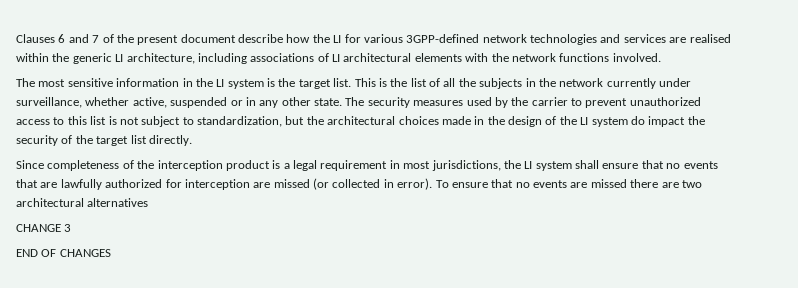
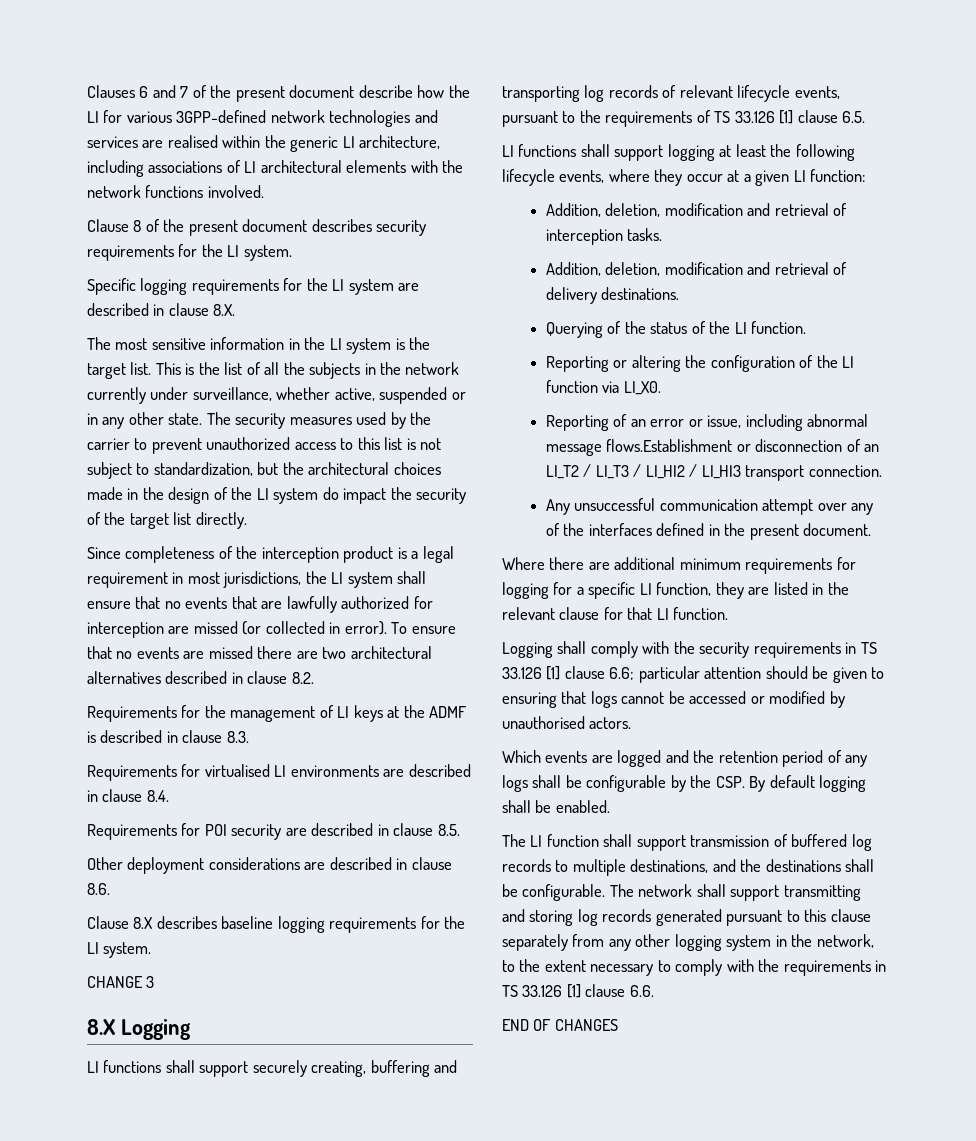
(661, 57) none -> [87,219,427,236] [87,244,292,261] [87,278,420,295] [87,303,236,316] // Clause 8 of the present document describes security requirements for the LI system. // Specific logging requirements for the LI system are described in clause 8.X.
[16,224,72,232] // CHANGE 3 -> [165,671,314,684] [87,705,468,722] [87,730,249,743] [87,764,471,781] [87,789,169,802] [87,823,460,840] [87,857,452,874] [87,883,110,895] [87,916,466,933] [87,942,152,958] [87,976,155,988] [87,1019,191,1040] [87,1060,458,1077] [502,85,840,102] [502,110,866,127] [502,144,855,161] [502,169,866,186] [545,203,848,217] [545,228,663,245] [545,262,848,276] [545,287,680,304] [545,321,807,338] [545,355,855,372] [545,380,661,395] [545,414,869,431] [545,439,880,456] [545,464,882,481] [545,498,874,515] [545,523,872,540] [502,557,856,574] [502,582,849,599] [502,607,729,620] [502,641,877,658] [502,666,885,683] [502,691,845,708] [502,716,632,729] [502,750,868,767] [502,775,867,792] [502,800,610,813] [502,834,872,851] [502,859,875,876] [502,884,861,901] [502,909,871,926] [502,934,874,951] [502,959,887,976] [502,984,654,998] described in clause 8.2. // Requirements for the management of LI keys at the ADMF is described in clause 8.3. // Requirements for virtualised LI environments are described in clause 8.4. // Requirements for POI security are described in clause 8.5. // Other deployment considerations are described in clause 8.6. // Clause 8.X describes baseline logging requirements for the LI system. // CHANGE 3 // 8.X Logging // LI functions shall support securely creating, buffering and transporting log records of relevant lifecycle events, pursuant to the requirements of TS 33.126 [1] clause 6.5. // LI functions shall support logging at least the following lifecycle events, where they occur at a given LI function: // Addition, deletion, modification and retrieval of interception tasks. // Addition, deletion, modification and retrieval of delivery destinations. // Querying of the status of the LI function. // Reporting or altering the configuration of the LI function via LI_X0. // Reporting of an error or issue, including abnormal message flows.Establishment or disconnection of an LI_T2 / LI_T3 / LI_HI2 / LI_HI3 transport connection. // Any unsuccessful communication attempt over any of the interfaces defined in the present document. // Where there are additional minimum requirements for logging for a specific LI function, they are listed in the relevant clause for that LI function. // Logging shall comply with the security requirements in TS 33.126 [1] clause 6.6; particular attention should be given to ensuring that logs cannot be accessed or modified by unauthorised actors. // Which events are logged and the retention period of any logs shall be configurable by the CSP. By default logging shall be enabled. // The LI function shall support transmission of buffered log records to multiple destinations, and the destinations shall be configurable. The network shall support transmitting and storing log records generated pursuant to this clause separately from any other logging system in the network, to the extent necessary to comply with the requirements in TS 33.126 [1] clause 6.6.

